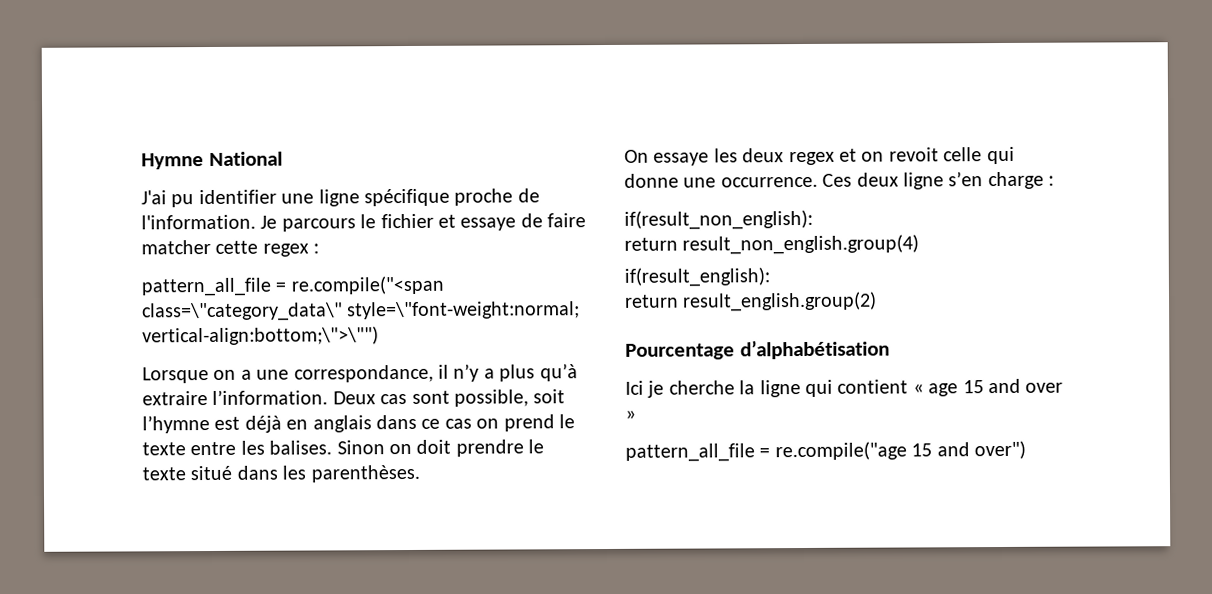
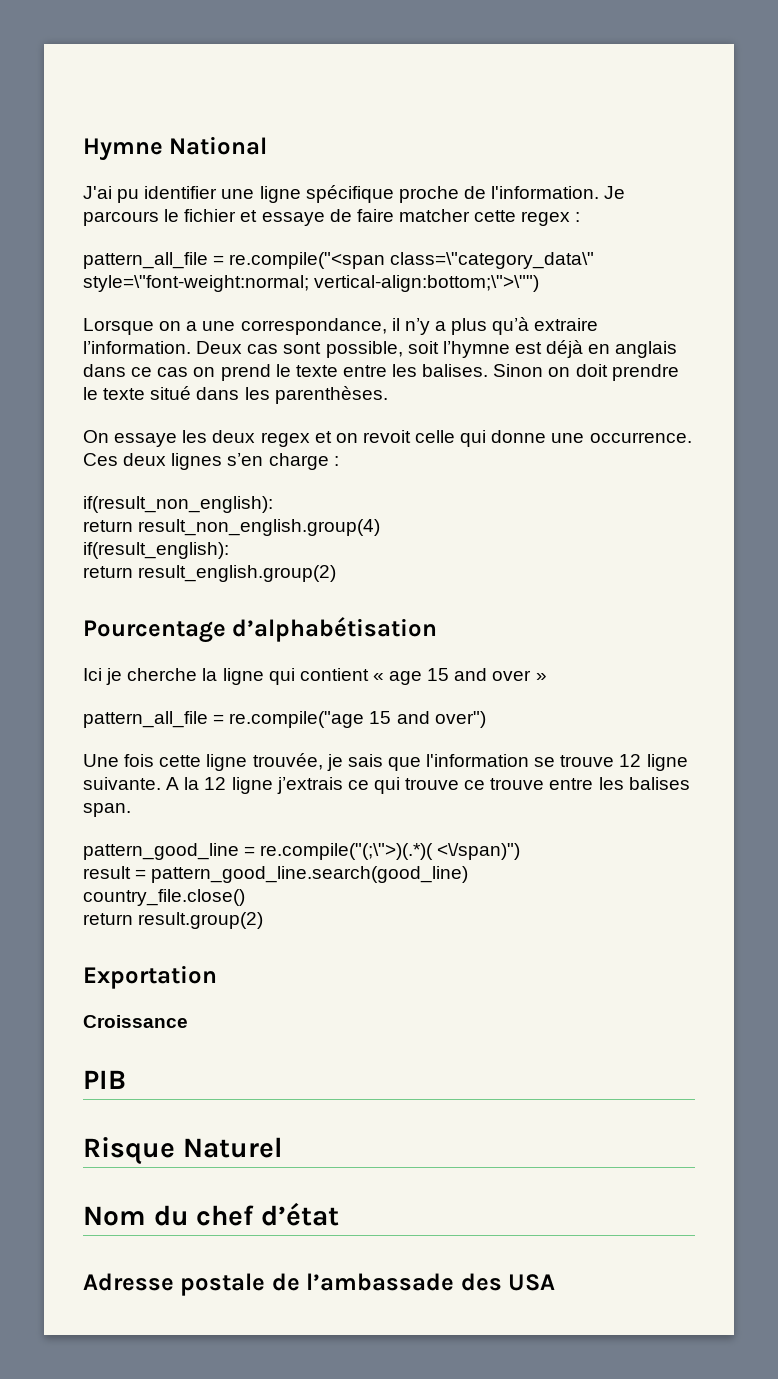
[903,172,944,190] ligne -> [171,453,223,470] lignes
(1026, 450) none -> [83,753,688,771] [83,777,690,794] [83,803,131,817] [83,843,521,860] [83,866,469,883] [83,889,245,906] [83,912,264,929] [83,965,217,989] [83,1015,188,1028] [83,1070,126,1089] [83,1137,283,1165] [83,1202,339,1226] [83,1273,556,1296] // Une fois cette ligne trouvée, je sais que l'information se trouve 12 ligne suivante. A la 12 ligne j’extrais ce qui trouve ce trouve entre les balises span. // pattern_good_line = re.compile("(;\">)(.*)( <\/span)") // result = pattern_good_line.search(good_line) // country_file.close() // return result.group(2) // Exportation // Croissance // PIB // Risque Naturel // Nom du chef d’état // Adresse postale de l’ambassade des USA

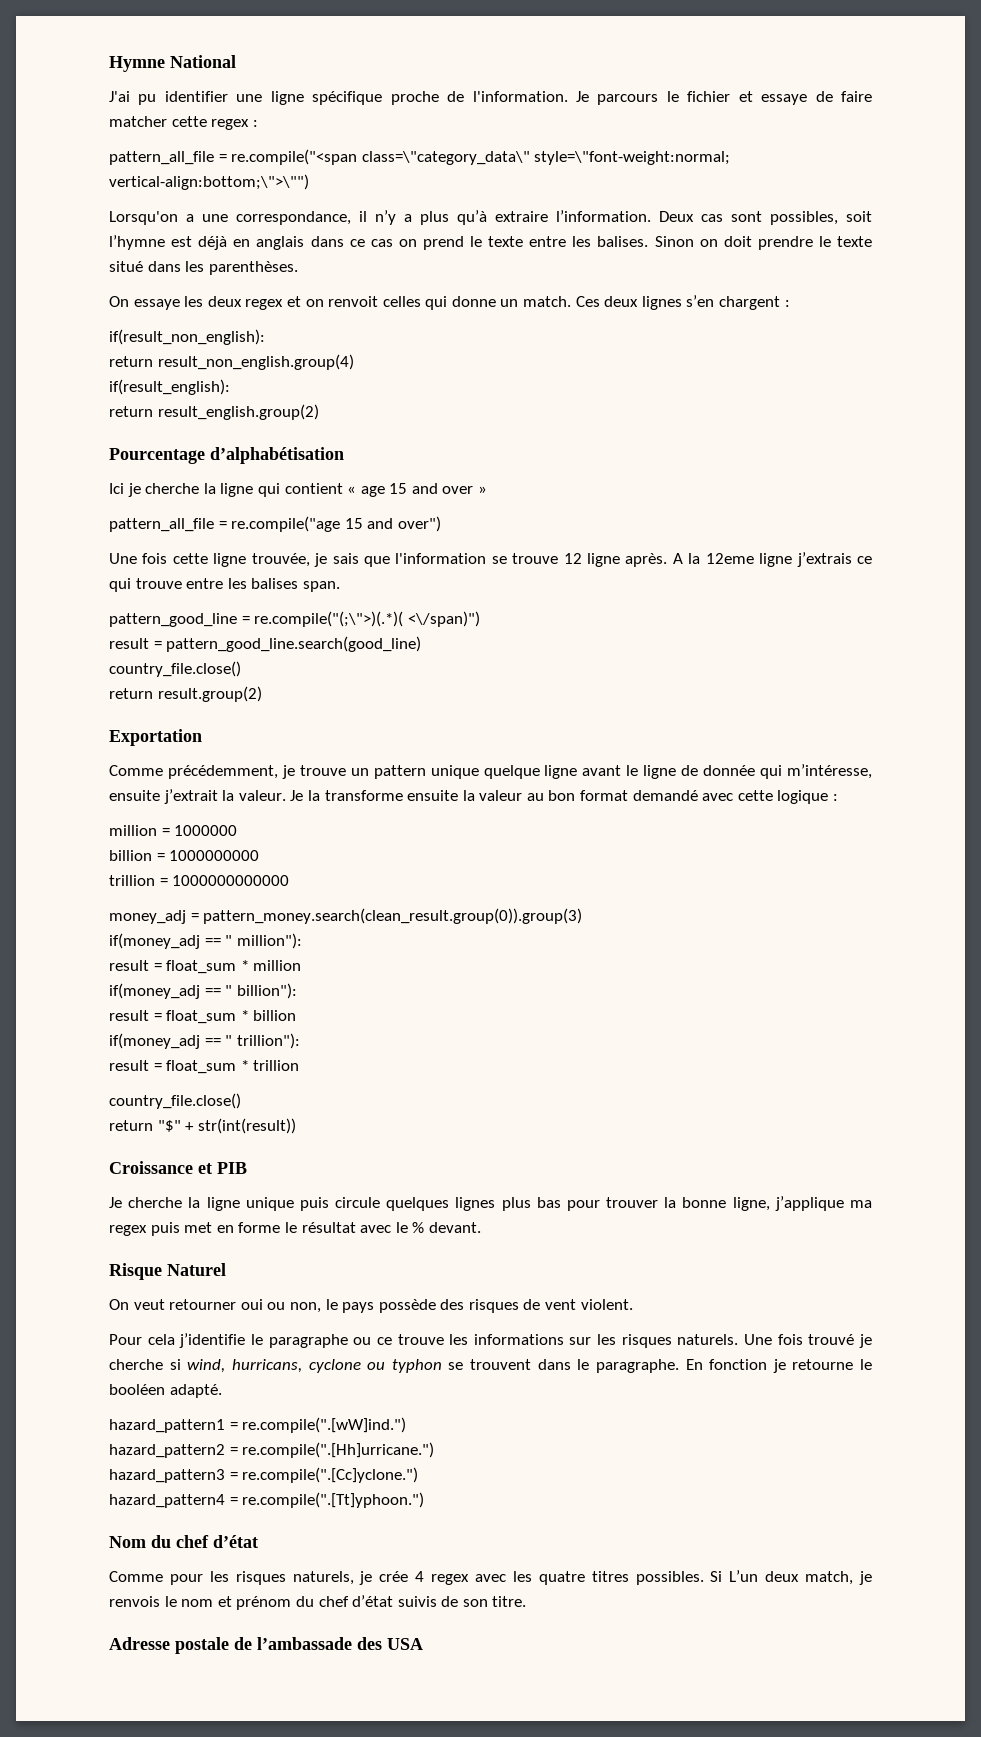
[83,318,182,335] Lorsque on -> [109,211,178,225] Lorsqu'on
[325,341,403,358] possible, -> [770,211,838,225] possibles,
[362,430,692,447] revoit celle qui donne une occurrence. -> [328,296,572,310] renvoit celles qui donne un match.
[268,453,329,470] charge -> [719,296,781,310] chargent
[83,777,161,790] suivante. -> [625,553,668,567] après.
[204,777,227,790] 12 -> [705,553,754,564] 12eme
[464,778,545,790] ce trouve -> (182, 583) none
[83,1015,188,1028] [83,1070,126,1089] [83,1137,283,1165] [83,1202,339,1226] Croissance // PIB // Risque Naturel // Nom du chef d’état -> [109,764,872,779] [109,789,839,804] [109,825,238,836] [109,850,260,861] [109,875,290,886] [109,908,583,924] [109,933,302,949] [109,960,302,974] [109,983,297,999] [109,1010,297,1024] [109,1033,300,1049] [109,1060,300,1074] [109,1093,241,1109] [109,1118,296,1134] [109,1161,247,1174] [109,1196,872,1211] [109,1222,481,1236] [109,1263,226,1280] [109,1299,633,1313] [109,1333,872,1348] [109,1359,872,1373] [109,1384,222,1398] [109,1417,407,1433] [109,1442,435,1458] [109,1467,419,1483] [109,1492,425,1508] [109,1535,258,1548] [109,1570,873,1585] [109,1595,527,1610] Comme précédemment, je trouve un pattern unique quelque ligne avant le ligne de donnée qui m’intéresse, ensuite j’extrait la valeur. Je la transforme ensuite la valeur au bon format demandé avec cette logique : // million = 1000000 // billion = 1000000000 // trillion = 1000000000000 // money_adj = pattern_money.search(clean_result.group(0)).group(3) // if(money_adj == " million"): // result = float_sum * million // if(money_adj == " billion"): // result = float_sum * billion // if(money_adj == " trillion"): // result = float_sum * trillion // country_file.close() // return "$" + str(int(result)) // Croissance et PIB // Je cherche la ligne unique puis circule quelques lignes plus bas pour trouver la bonne ligne, j’applique ma regex puis met en forme le résultat avec le % devant. // Risque Naturel // On veut retourner oui ou non, le pays possède des risques de vent violent. // Pour cela j’identifie le paragraphe ou ce trouve les informations sur les risques naturels. Une fois trouvé je cherche si wind, hurricans, cyclone ou typhon se trouvent dans le paragraphe. En fonction je retourne le booléen adapté. // hazard_pattern1 = re.compile(".[wW]ind.") // hazard_pattern2 = re.compile(".[Hh]urricane.") // hazard_pattern3 = re.compile(".[Cc]yclone.") // hazard_pattern4 = re.compile(".[Tt]yphoon.") // Nom du chef d’état // Comme pour les risques naturels, je crée 4 regex avec les quatre titres possibles. Si L’un deux match, je renvois le nom et prénom du chef d’état suivis de son titre.

